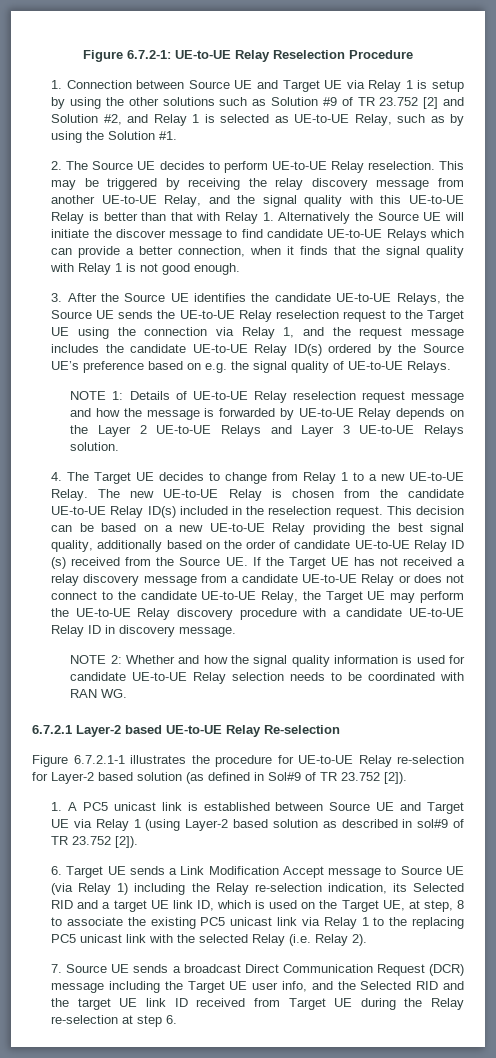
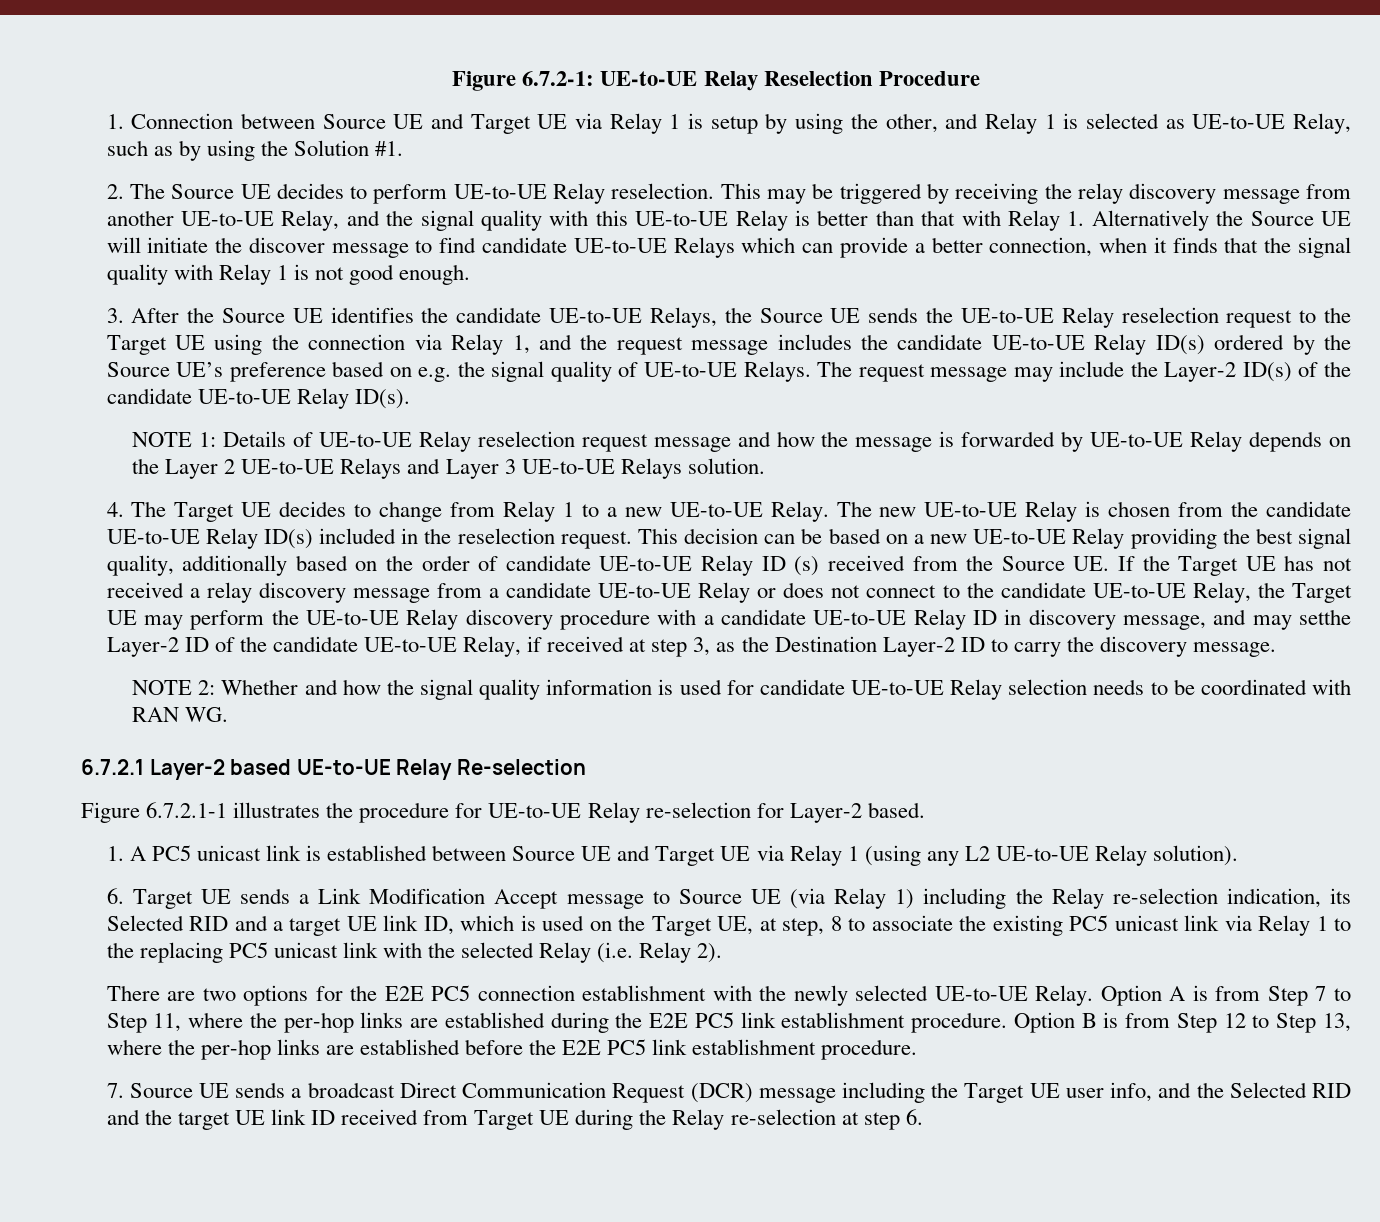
[128,97,465,109] [51,114,122,125] other solutions such as Solution #9 of TR 23.752 [2] and Solution #2, -> [885,113,938,133] other,
(452, 367) none -> [817,361,1351,382] [106,388,410,409] The request message may include the Layer-2 ID(s) of the candidate UE-to-UE Relay ID(s).
(176, 631) none -> [1122,609,1352,630] [106,636,1188,657] message, and may setthe Layer-2 ID of the candidate UE-to-UE Relay, if received at step 3, as the Destination Layer-2 ID to carry the discovery
[98,772,407,784] based solution (as defined in Sol#9 of TR 23.752 [2]). -> [867,802,925,818] based.
[185,819,464,831] [51,836,139,848] Layer-2 based solution as described in sol#9 of TR 23.752 [2]). -> [926,845,1239,866] any L2 UE-to-UE Relay solution).
(368, 940) none -> [106,985,1351,1006] [106,1012,1351,1033] [106,1039,918,1060] // There are two options for the E2E PC5 connection establishment with the newly selected UE-to-UE Relay. Option A is from Step 7 to Step 11, where the per-hop links are established during the E2E PC5 link establishment procedure. Option B is from Step 12 to Step 13, where the per-hop links are established before the E2E PC5 link establishment procedure.

